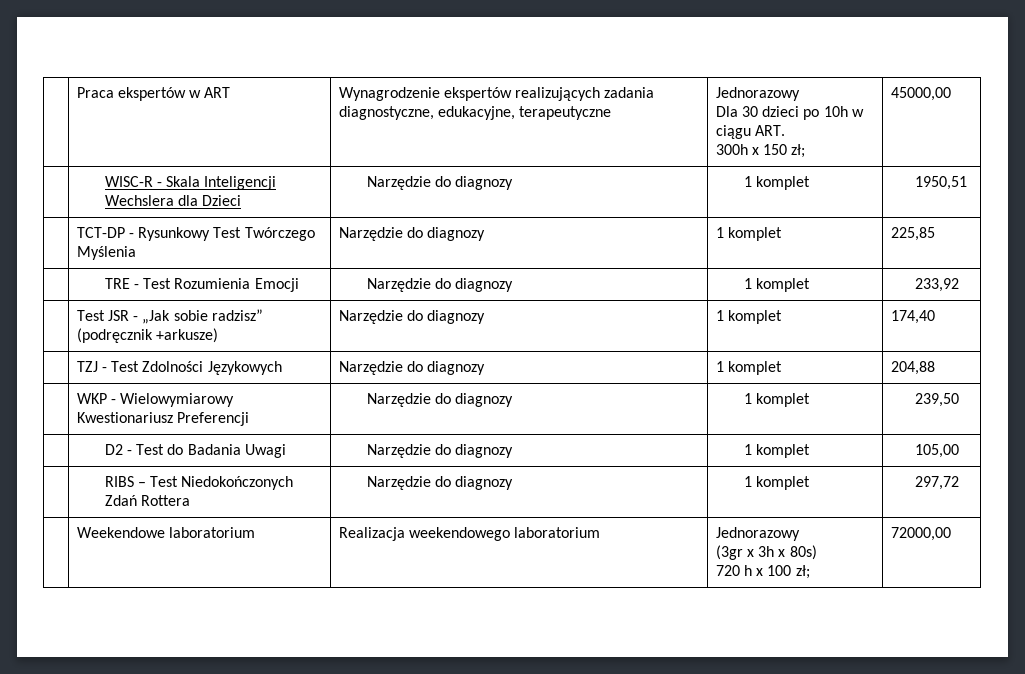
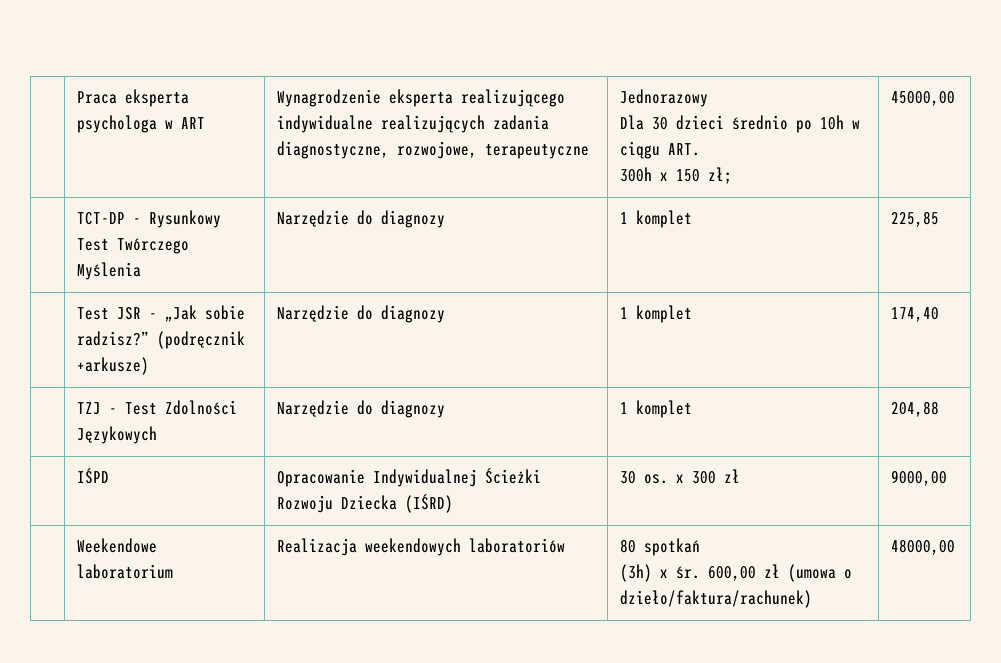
[117,87,186,101] ekspertów -> [125,89,190,107] [77,115,158,133] eksperta psychologa
[443,87,512,101] ekspertów -> [389,89,566,107] [277,115,374,133] eksperta realizującego indywidualne
[437,106,515,120] edukacyjne, -> [397,141,478,159] rozwojowe,
(800, 111) none -> [732,115,789,130] średnio
[104,176,277,190] [104,195,242,206] [366,176,514,190] [743,176,811,190] [915,176,968,190] // | WISC-R - Skala Inteligencji Wechslera dla Dzieci | Narzędzie do diagnozy | 1 komplet | 1950,51 -> (956, 98) none
[104,278,299,292] [366,278,514,292] [743,278,811,292] [915,278,960,292] // | TRE - Test Rozumienia Emocji | Narzędzie do diagnozy | 1 komplet | 233,92 -> (940, 219) none
[211,309,263,321] radzisz” -> [77,331,150,346] radzisz?”
[76,393,235,407] [76,412,249,426] [366,393,514,407] [743,393,811,407] [915,393,960,407] [104,444,286,458] [366,444,514,458] [743,444,811,458] [915,444,960,458] [104,476,294,490] [104,495,191,506] [366,476,514,490] [743,476,811,490] [915,476,960,490] [76,527,255,538] [338,527,601,541] [715,527,800,541] [715,545,817,560] [715,565,810,579] [890,527,951,541] WKP - Wielowymiarowy Kwestionariusz Preferencji | Narzędzie do diagnozy | 1 komplet | 239,50 // | D2 - Test do Badania Uwagi | Narzędzie do diagnozy | 1 komplet | 105,00 // | RIBS – Test Niedokończonych Zdań Rottera | Narzędzie do diagnozy | 1 komplet | 297,72 // | Weekendowe laboratorium | Realizacja weekendowego laboratorium | Jednorazowy // (3gr x 3h x 80s) // 720 h x 100 zł; | 72000,00 -> [77,468,110,484] [277,468,542,487] [277,494,454,513] [620,469,741,484] [891,470,948,486] [77,538,158,553] [77,564,174,579] [277,538,566,556] [620,538,701,556] [620,564,853,582] [620,590,813,608] [891,539,956,555] IŚPD | Opracowanie Indywidualnej Ścieżki Rozwoju Dziecka (IŚRD) | 30 os. x 300 zł | 9000,00 // | Weekendowe laboratorium | Realizacja weekendowych laboratoriów | 80 spotkań // (3h) x śr. 600,00 zł (umowa o dzieło/faktura/rachunek) | 48000,00

